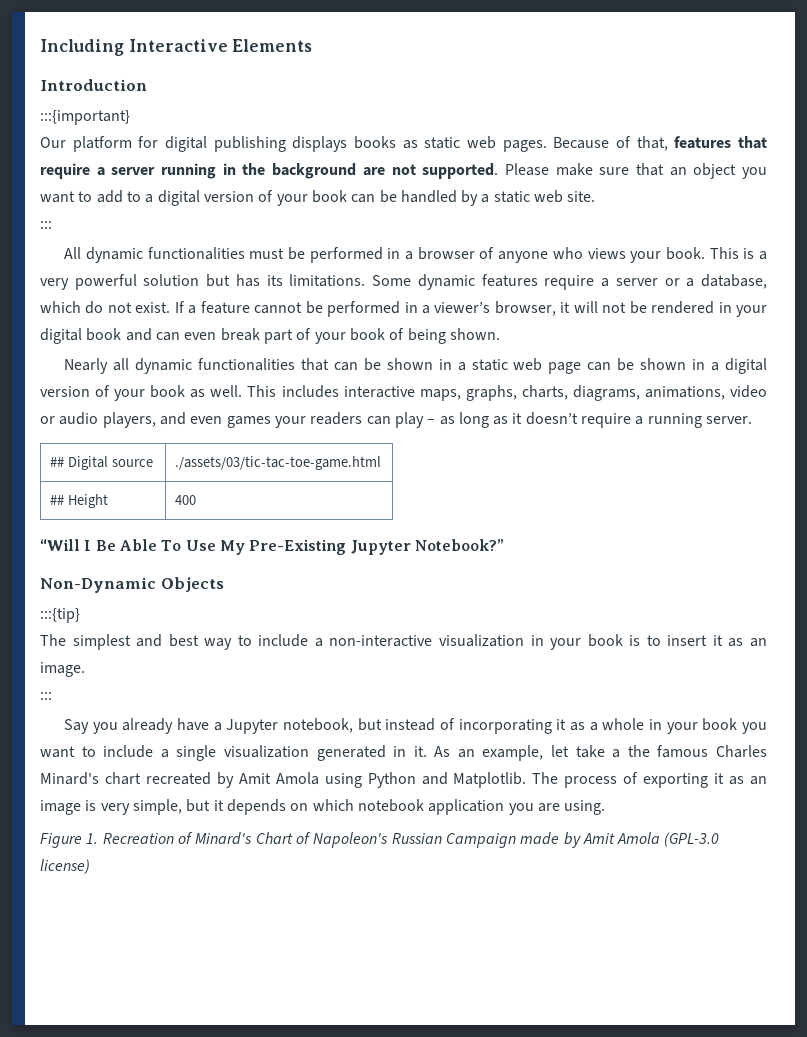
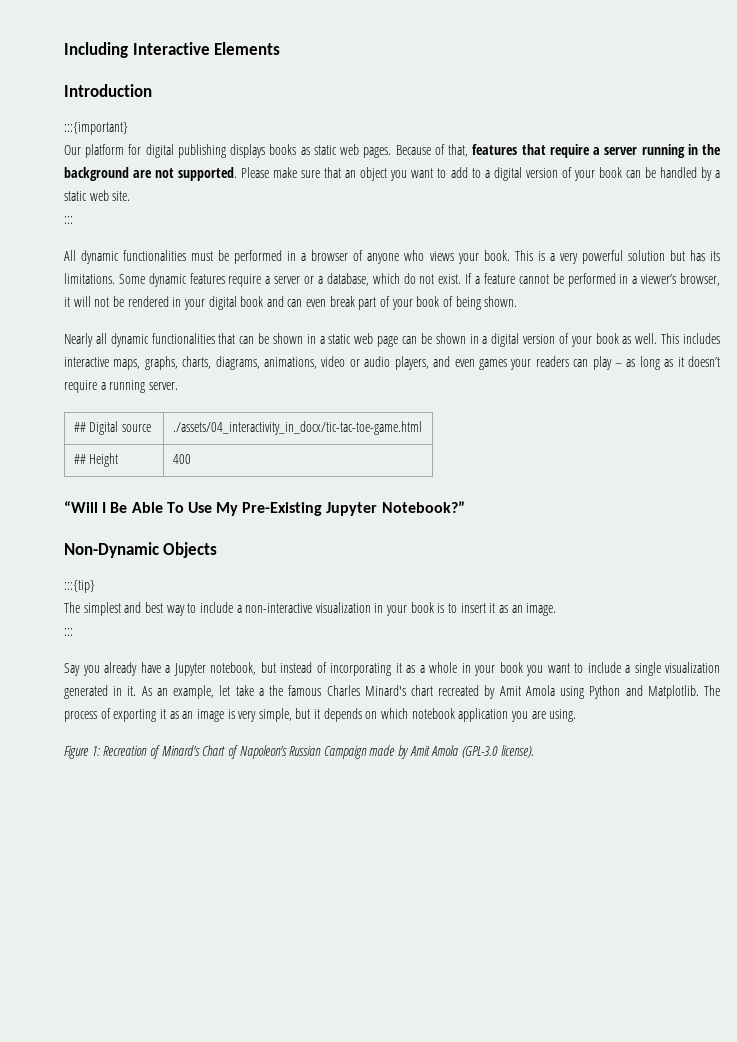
[174,456,381,470] ./assets/03/tic-tac-toe-game.html -> [172,421,422,435] ./assets/04_interactivity_in_docx/tic-tac-toe-game.html
[86,833,99,844] 1. -> [91,746,100,756] 1:
[40,859,90,874] license) -> [500,745,534,758] license).

